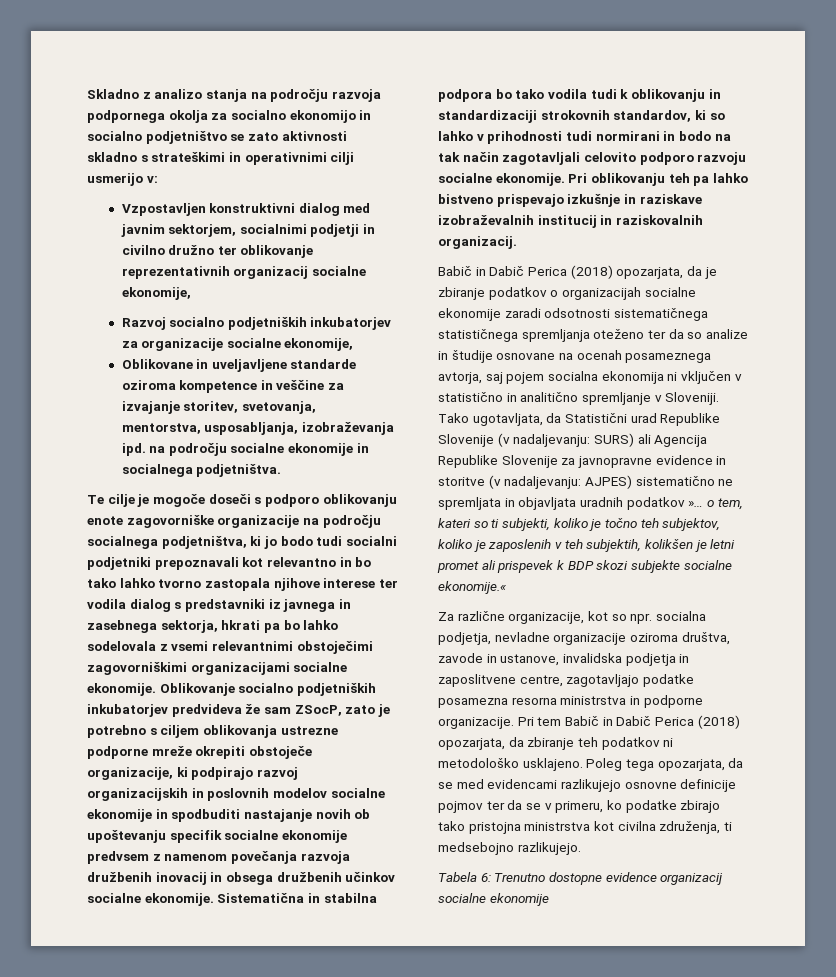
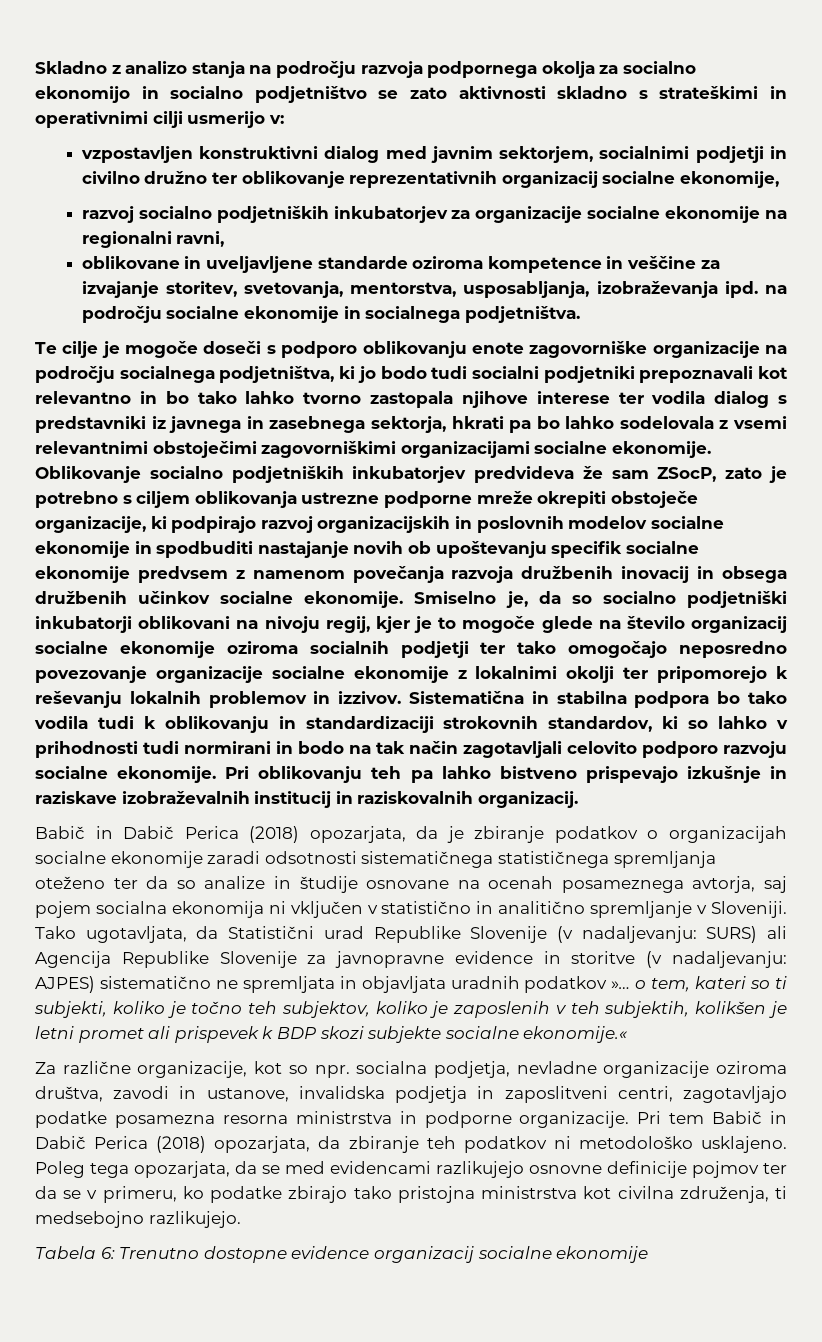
[121,203,206,216] Vzpostavljen -> [80,146,193,163] vzpostavljen
[121,317,166,330] Razvoj -> [81,206,134,223] razvoj
[284,338,354,351] [121,359,193,369] ekonomije, // Oblikovane -> [665,206,787,223] [81,231,225,248] [81,256,180,269] ekonomije na regionalni ravni, // oblikovane
(214, 899) none -> [414,591,787,608] [35,616,787,633] [35,641,787,658] [35,666,788,683] [35,691,402,708] Smiselno je, da so socialno podjetniški inkubatorji oblikovani na nivoju regij, kjer je to mogoče glede na število organizacij socialne ekonomije oziroma socialnih podjetji ter tako omogočajo neposredno povezovanje organizacije socialne ekonomije z lokalnimi okolji ter pripomorejo k reševanju lokalnih problemov in izzivov.
[438,653,483,663] zavode -> [113,1086,170,1099] zavodi
[438,674,563,687] zaposlitvene centre, -> [504,1086,673,1103] zaposlitveni centri,

